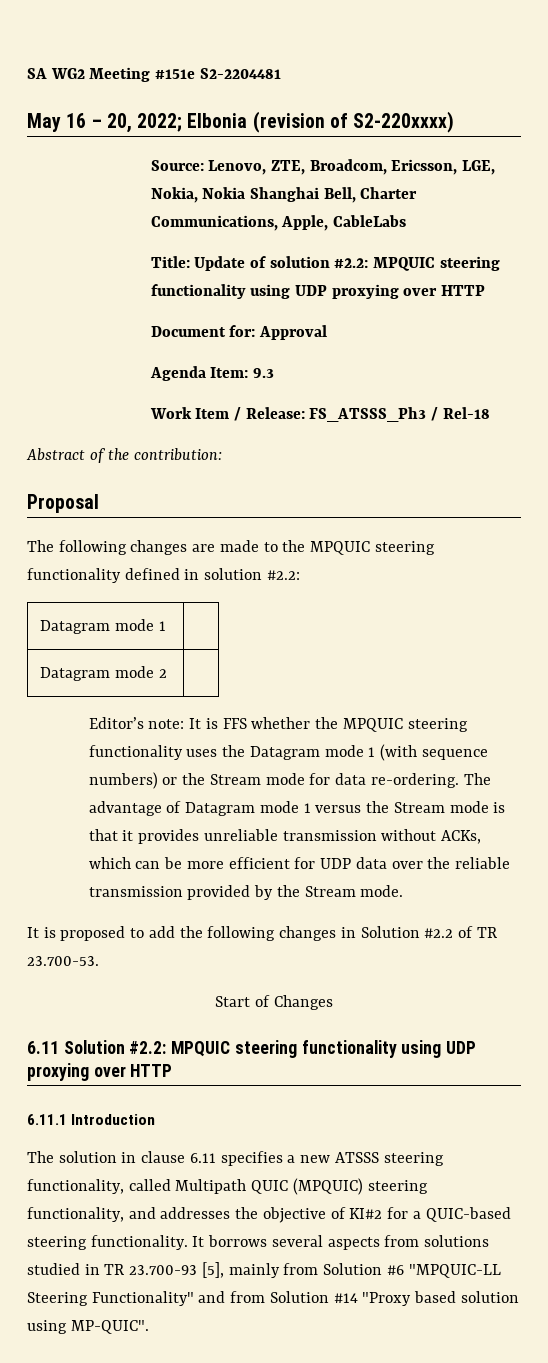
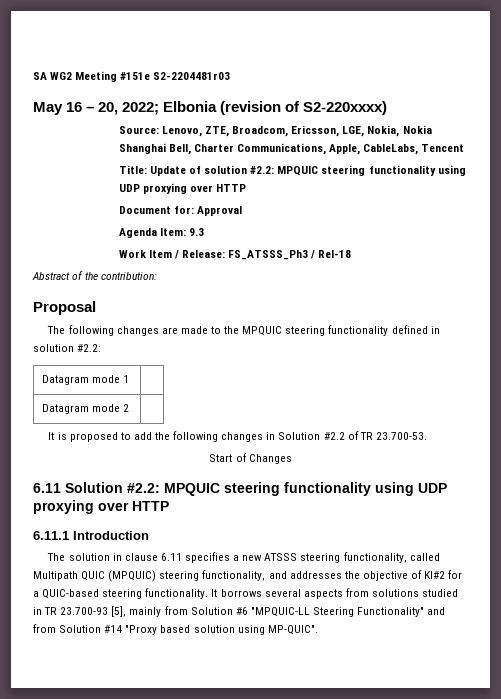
[199,68,281,79] S2-2204481 -> [153,72,231,80] S2-2204481r03
[332,215,406,227] CableLabs -> [363,144,465,155] CableLabs, Tencent
[88,717,468,732] [88,744,488,761] [88,772,491,789] [88,801,506,816] [88,829,482,844] [88,857,511,869] [88,885,404,900] // Editor’s note: It is FFS whether the MPQUIC steering functionality uses the Datagram mode 1 (with sequence numbers) or the Stream mode for data re-ordering. The advantage of Datagram mode 1 versus the Stream mode is that it provides unreliable transmission without ACKs, which can be more efficient for UDP data over the reliable transmission provided by the Stream mode. -> (129, 408) none

